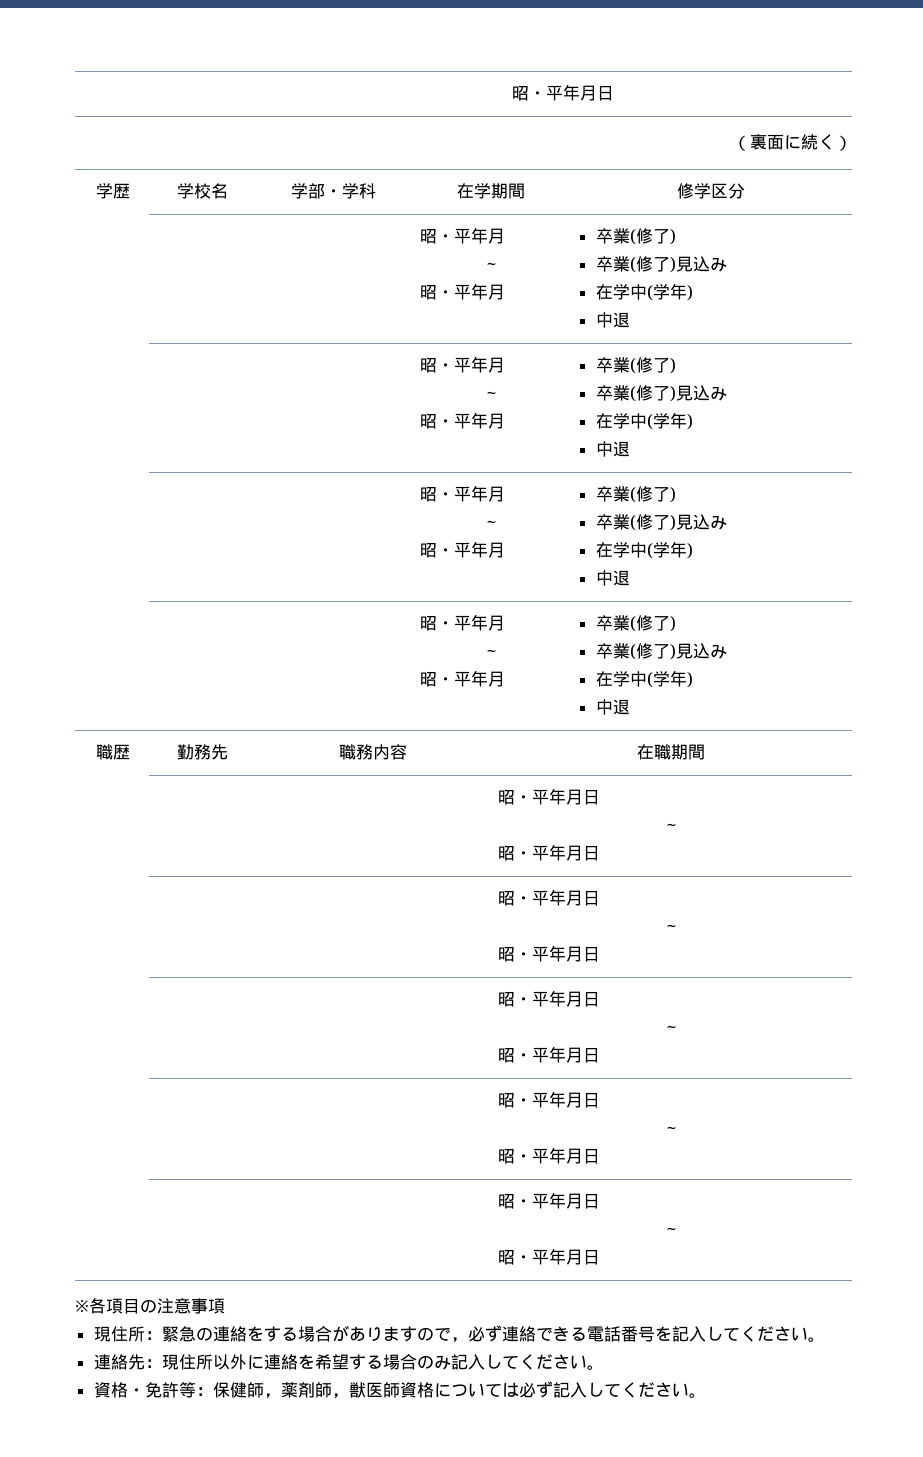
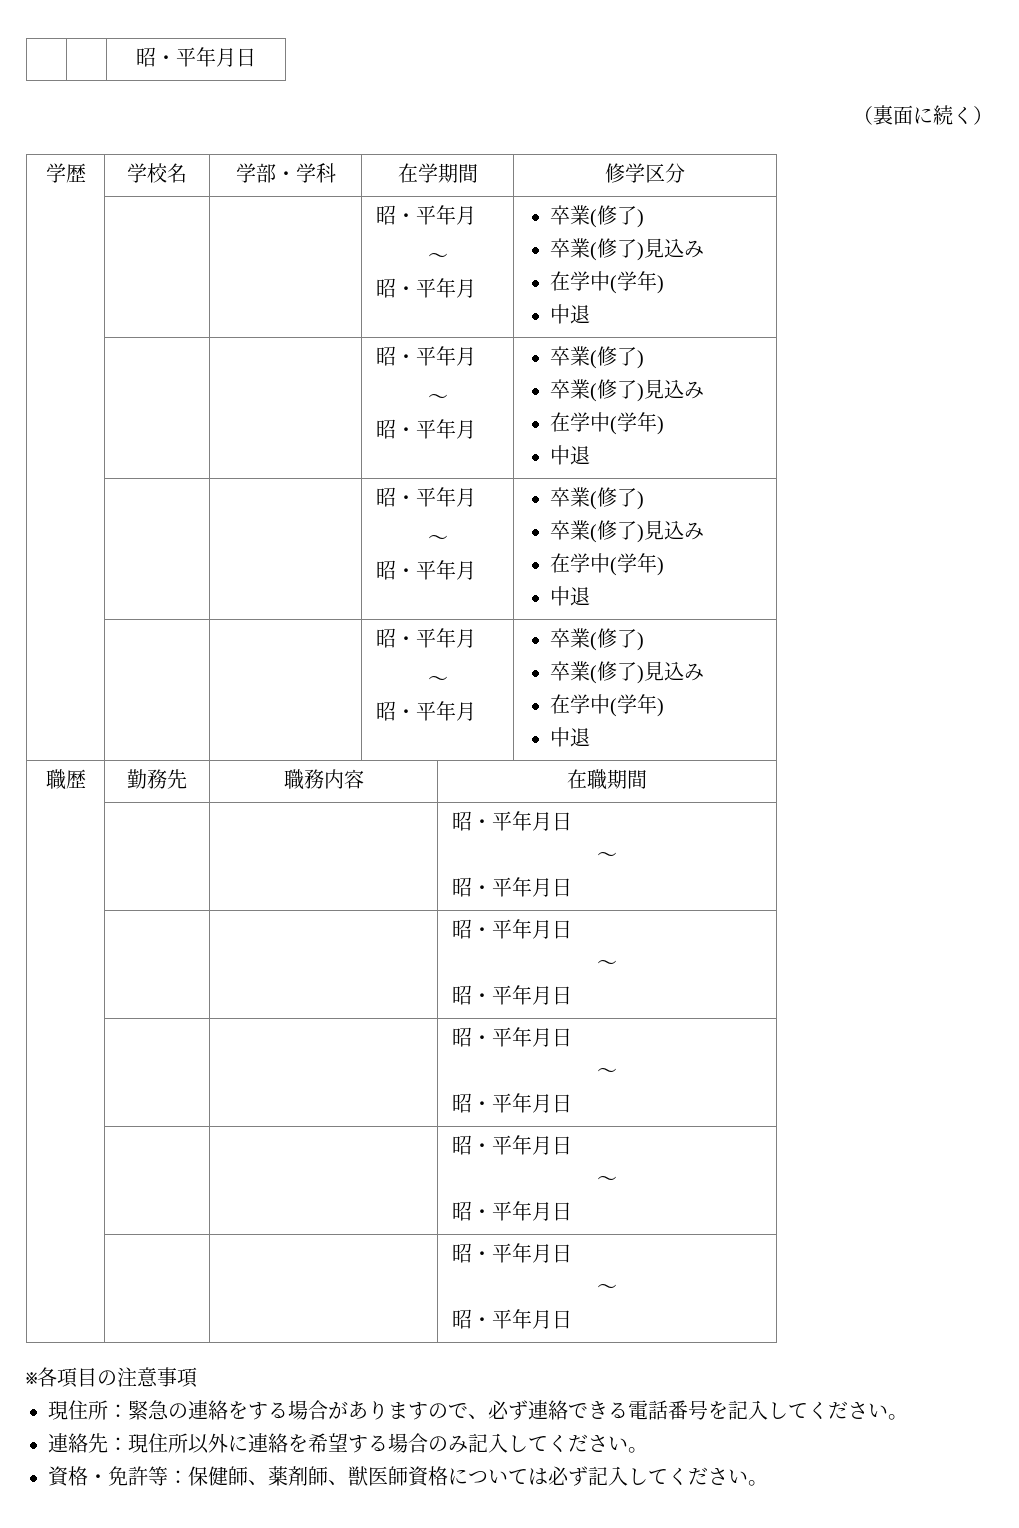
[450,1337,468,1343] ， -> [468,1414,488,1419] 、
[263,1382,349,1399] ，薬剤師， -> [248,1466,348,1486] 、薬剤師、

